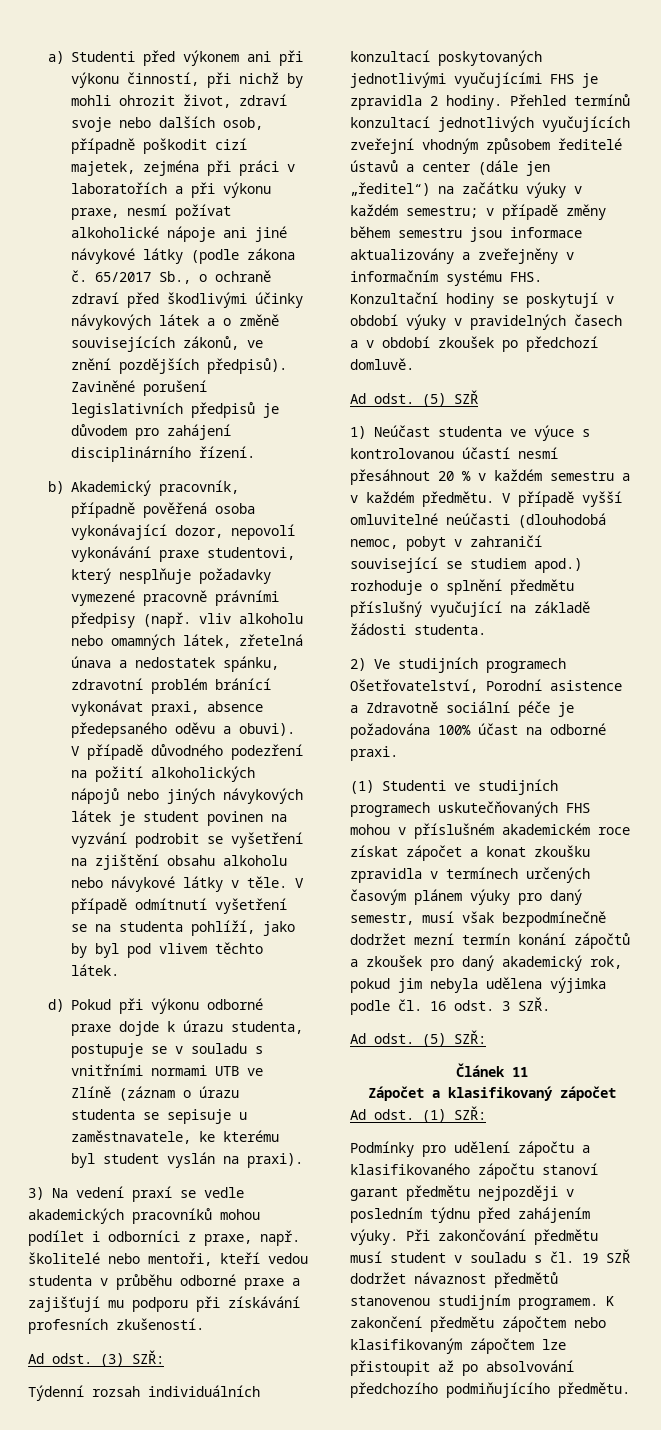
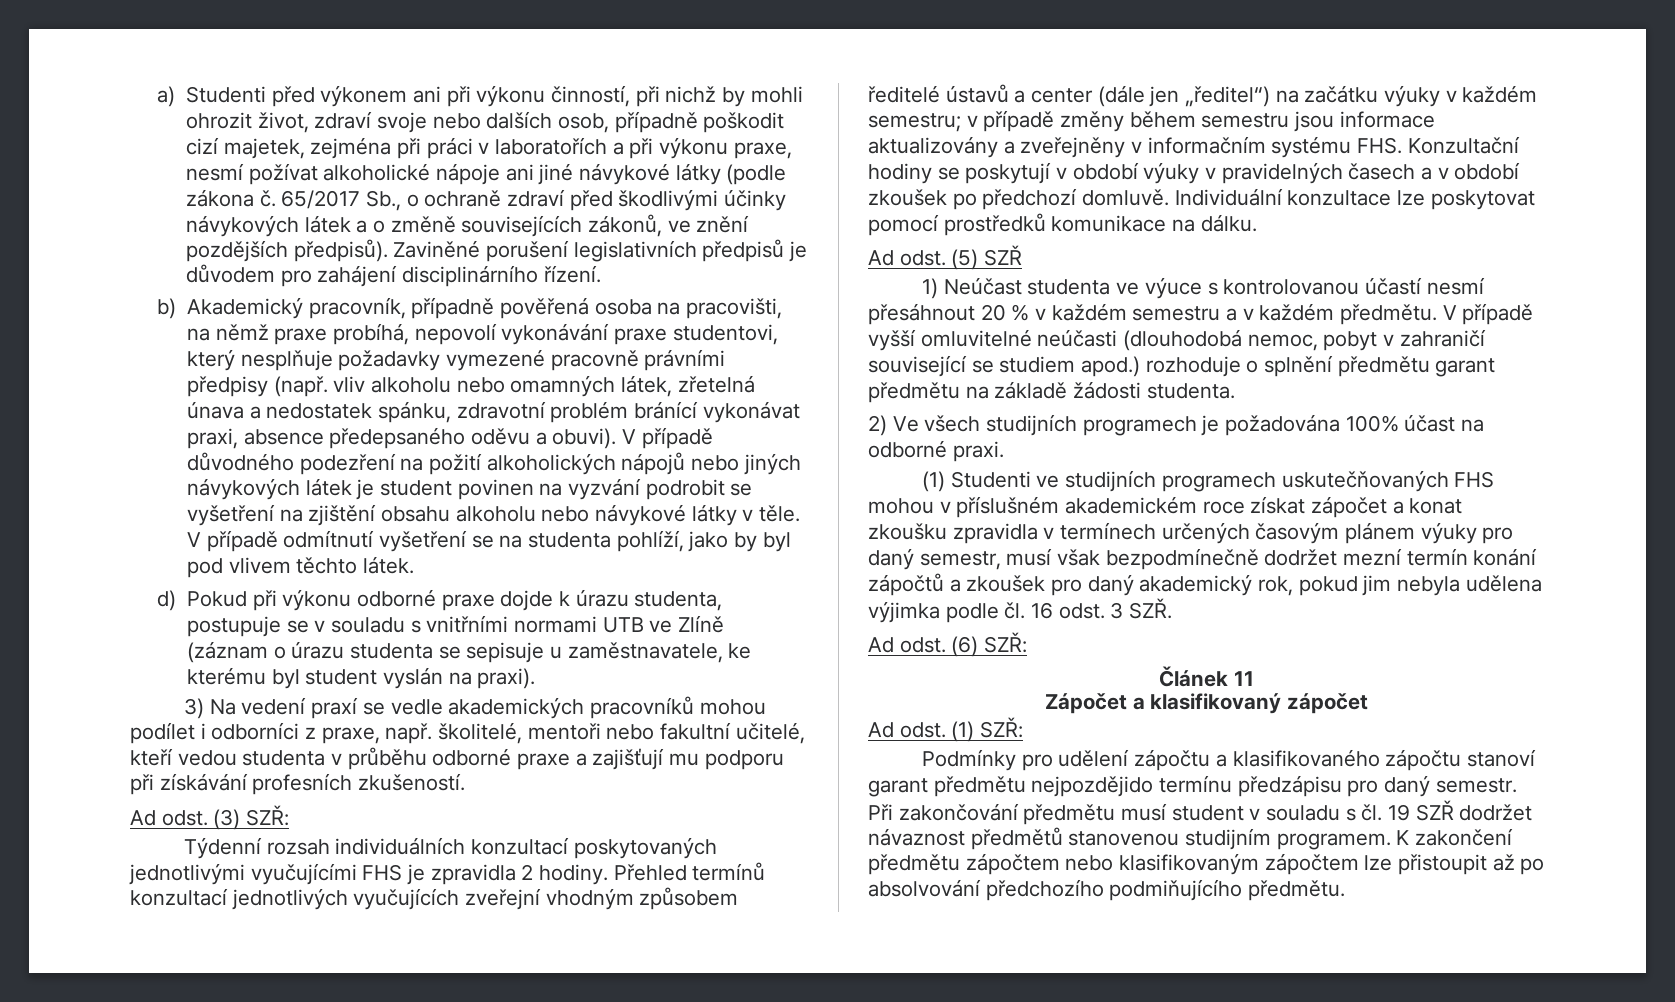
[71,524,224,540] vykonávající dozor, -> [657,298,782,319] [186,323,409,345] na pracovišti, na němž praxe probíhá,
[28,1252,212,1266] školitelé nebo mentoři, -> [438,722,805,744] školitelé, mentoři nebo fakultní učitelé,
(414, 364) none -> [1174,188,1535,210] [868,213,1257,236] Individuální konzultace lze poskytovat pomocí prostředků komunikace na dálku.
[350,601,502,617] příslušný vyučující -> [1435,358,1496,377] [868,382,960,403] garant předmětu
[398,657,566,673] [350,679,622,693] [350,701,550,717] studijních programech Ošetřovatelství, Porodní asistence a Zdravotně sociální péče -> [924,414,1197,436] všech studijních programech
[422,1033,446,1047] (5) -> [951,636,979,657] (6)
[478,1185,574,1201] [350,1207,590,1223] [350,1229,398,1245] nejpozději v posledním týdnu před zahájením výuky. -> [1031,775,1517,797] nejpozdějido termínu předzápisu pro daný semestr.

